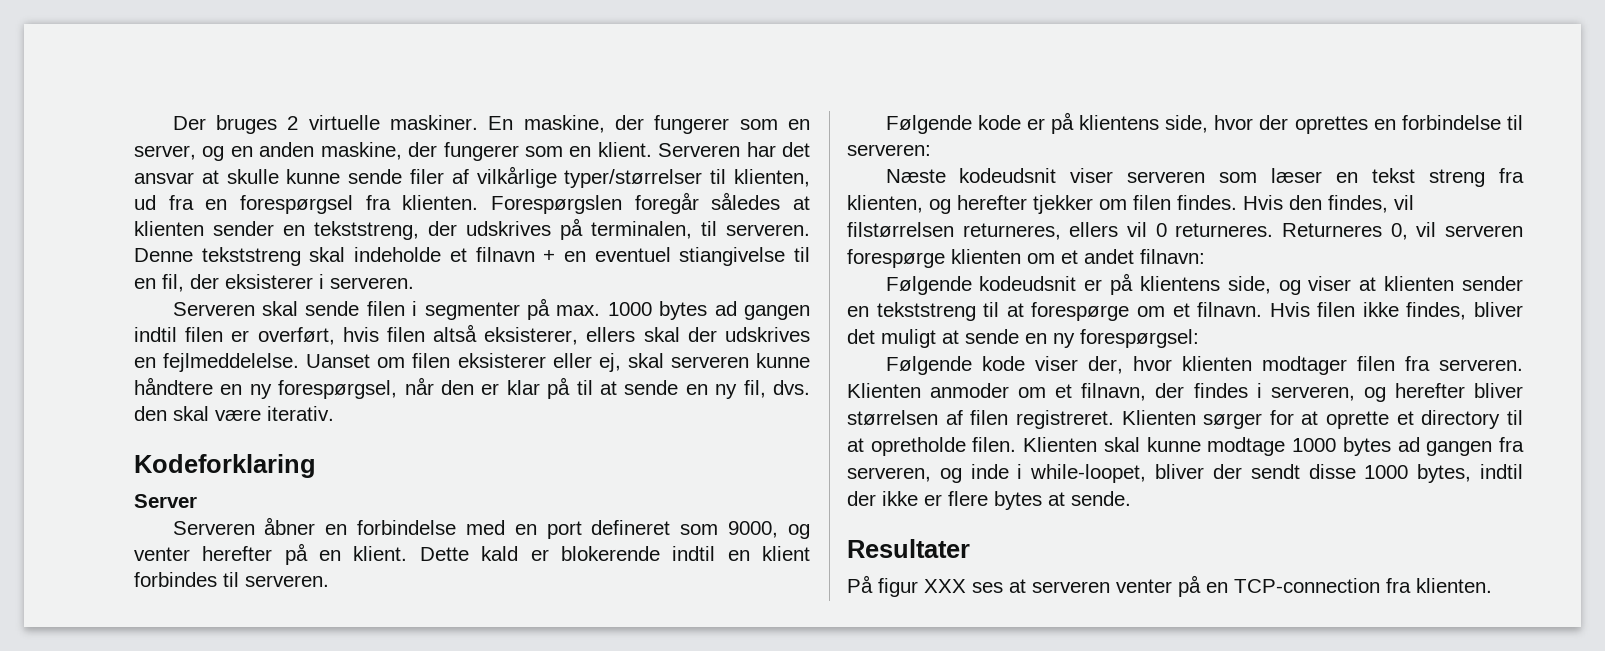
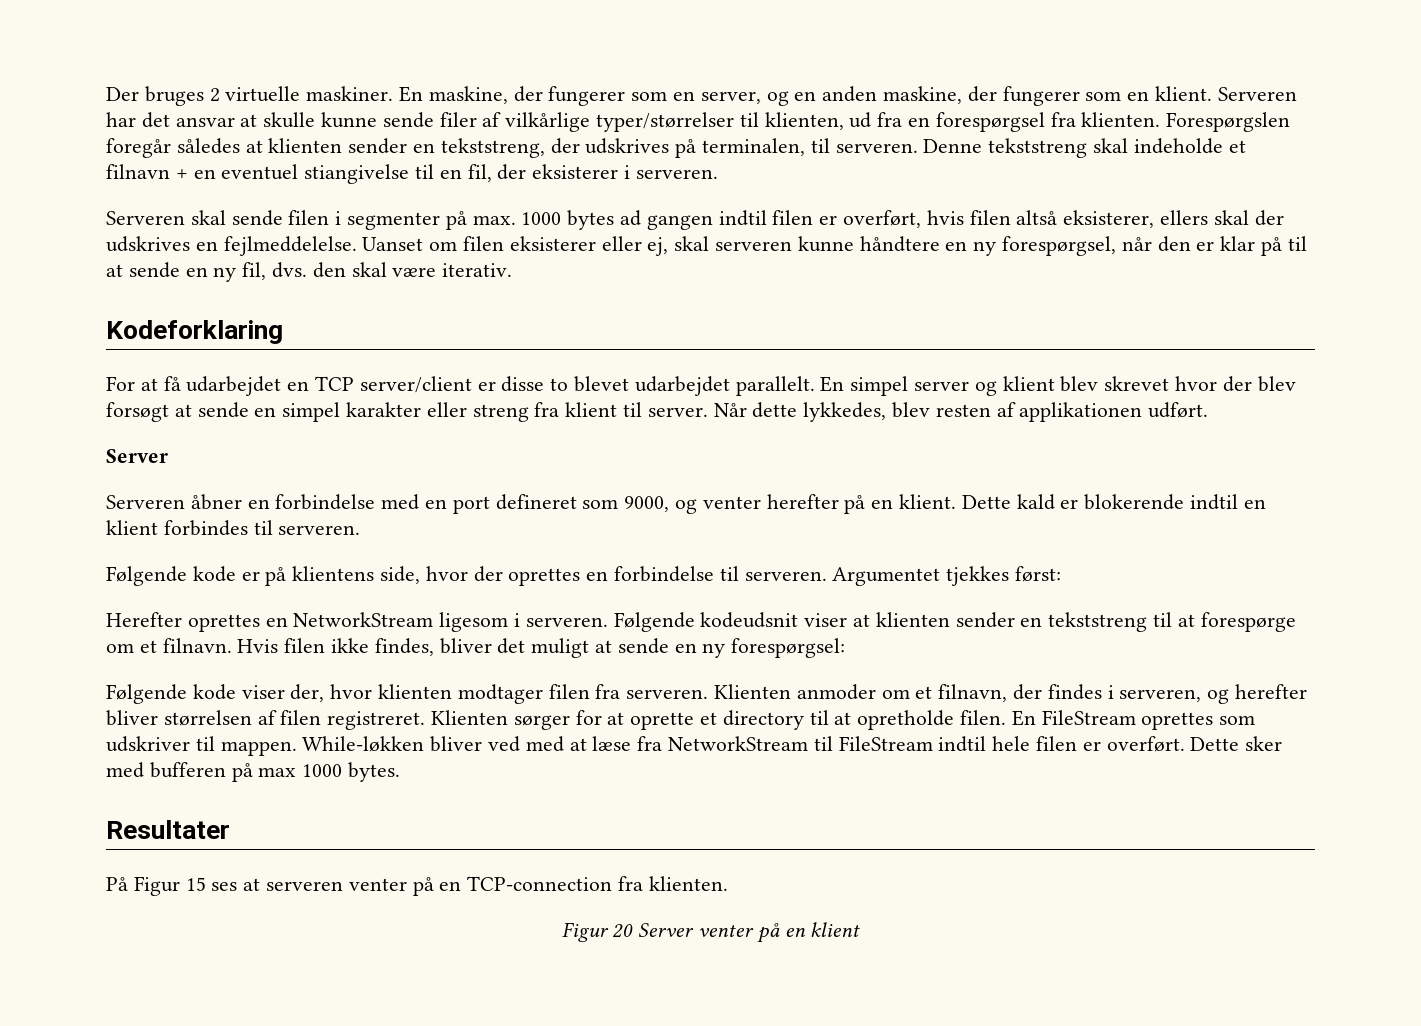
(316, 466) none -> [106,376,1296,396] [106,402,1209,422] // For at få udarbejdet en TCP server/client er disse to blevet udarbejdet parallelt. En simpel server og klient blev skrevet hvor der blev forsøgt at sende en simpel karakter eller streng fra klient til server. Når dette lykkedes, blev resten af applikationen udført.
[847,144,931,156] [885,168,1524,187] [847,195,1414,214] [847,222,1523,240] [847,249,1205,268] [885,273,1301,295] serveren: // Næste kodeudsnit viser serveren som læser en tekst streng fra klienten, og herefter tjekker om filen findes. Hvis den findes, vil filstørrelsen returneres, ellers vil 0 returneres. Returneres 0, vil serveren forespørge klienten om et andet filnavn: // Følgende kodeudsnit er på klientens side, og -> [744,566,1062,586] [106,612,799,632] serveren. Argumentet tjekkes først: // Herefter oprettes en NetworkStream ligesom i serveren. Følgende kodeudsnit
[1023,437,1524,456] [847,464,1523,483] [847,491,1131,510] Klienten skal kunne modtage 1000 bytes ad gangen fra serveren, og inde i while-loopet, bliver der sendt disse 1000 bytes, indtil der ikke er flere bytes at sende. -> [1011,710,1256,730] [106,736,1283,756] [106,762,401,782] En FileStream oprettes som udskriver til mappen. While-løkken bliver ved med at læse fra NetworkStream til FileStream indtil hele filen er overført. Dette sker med bufferen på max 1000 bytes.
[878,578,966,597] figur XXX -> [133,876,206,896] Figur 15
(1492, 585) none -> [561,922,861,943] // Figur 20 Server venter på en klient

